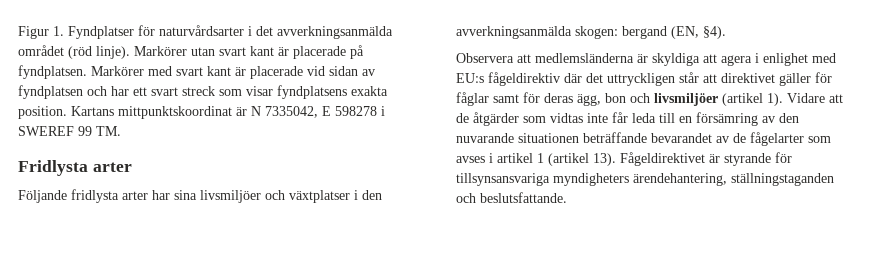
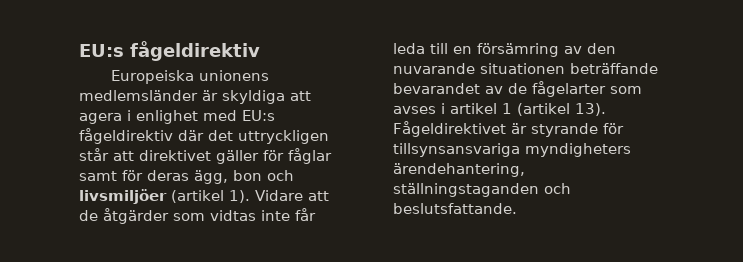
[18,25,393,39] [18,45,364,59] [18,65,375,79] [18,85,388,99] [18,106,385,119] [18,126,121,136] [18,160,132,176] [18,189,382,203] [456,26,726,39] [456,53,634,63] Figur 1. Fyndplatser för naturvårdsarter i det avverkningsanmälda området (röd linje). Markörer utan svart kant är placerade på fyndplatsen. Markörer med svart kant är placerade vid sidan av fyndplatsen och har ett svart streck som visar fyndplatsens exakta position. Kartans mittpunktskoordinat är N 7335042, E 598278 i SWEREF 99 TM. // Fridlysta arter // Följande fridlysta arter har sina livsmiljöer och växtplatser i den avverkningsanmälda skogen: bergand (EN, §4). // Observera att medlemsländerna -> [79,41,260,61] [111,70,270,84] [79,90,198,101] EU:s fågeldirektiv // Europeiska unionens medlemsländer

